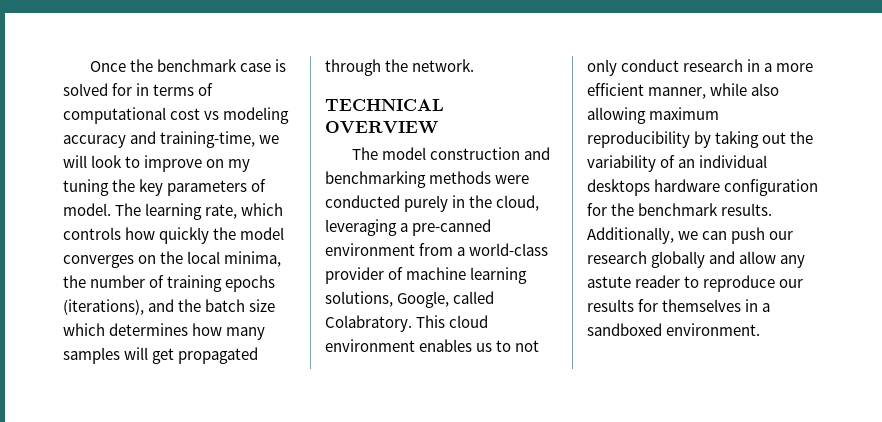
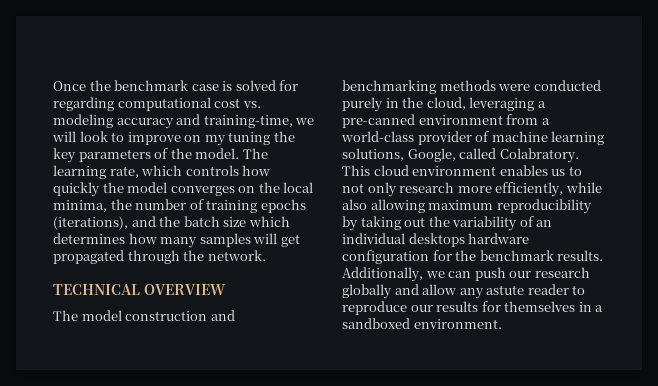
[136,83,214,96] in terms of -> [53,97,114,111] regarding
[204,111,220,120] vs -> [242,101,261,108] vs.
(267, 185) none -> [170,148,192,159] the
[621,59,814,72] [587,83,707,99] conduct research in a more efficient manner, -> [399,182,564,197] research more efficiently,

